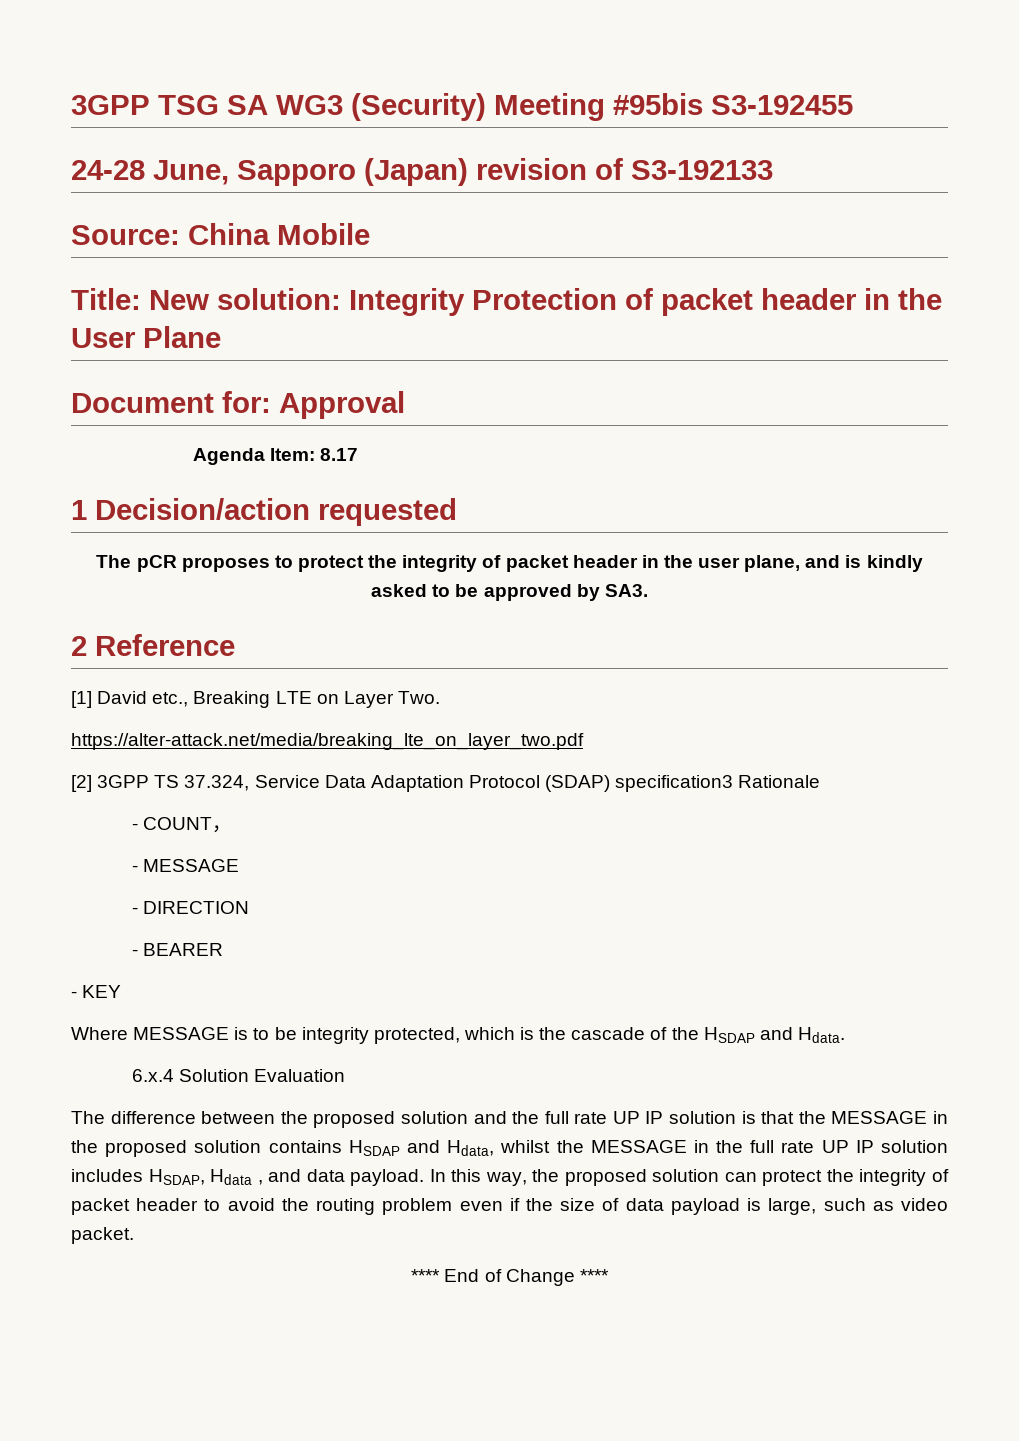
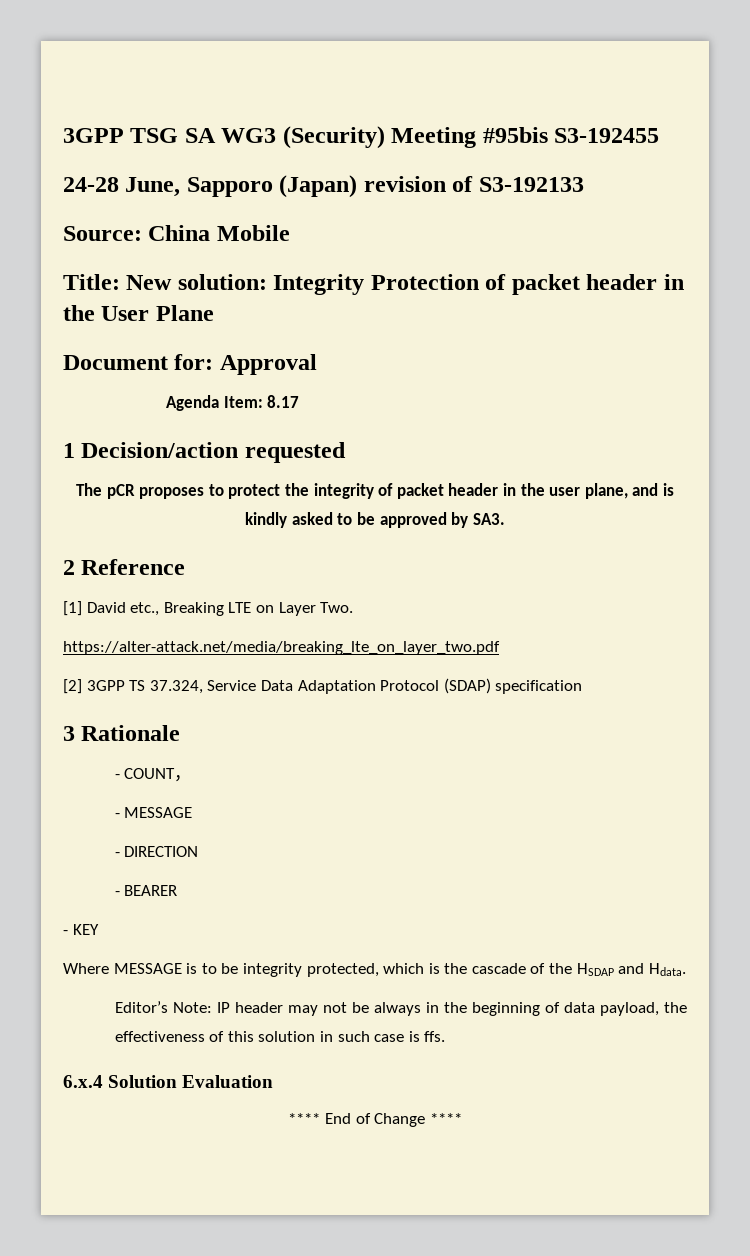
[615,775,734,792] specification3 -> [495,680,583,694] [63,726,75,741] specification // 3
[132,1069,346,1082] [71,1111,949,1128] [71,1140,948,1157] [71,1169,949,1186] [71,1198,948,1215] [71,1227,134,1244] 6.x.4 Solution Evaluation // The difference between the proposed solution and the full rate UP IP solution is that the MESSAGE in the proposed solution contains HSDAP and Hdata, whilst the MESSAGE in the full rate UP IP solution includes HSDAP, Hdata , and data payload. In this way, the proposed solution can protect the integrity of packet header to avoid the routing problem even if the size of data payload is large, such as video packet. -> [114,1001,688,1016] [114,1031,446,1042] [63,1075,274,1088] Editor’s Note: IP header may not be always in the beginning of data payload, the effectiveness of this solution in such case is ffs. // 6.x.4 Solution Evaluation

